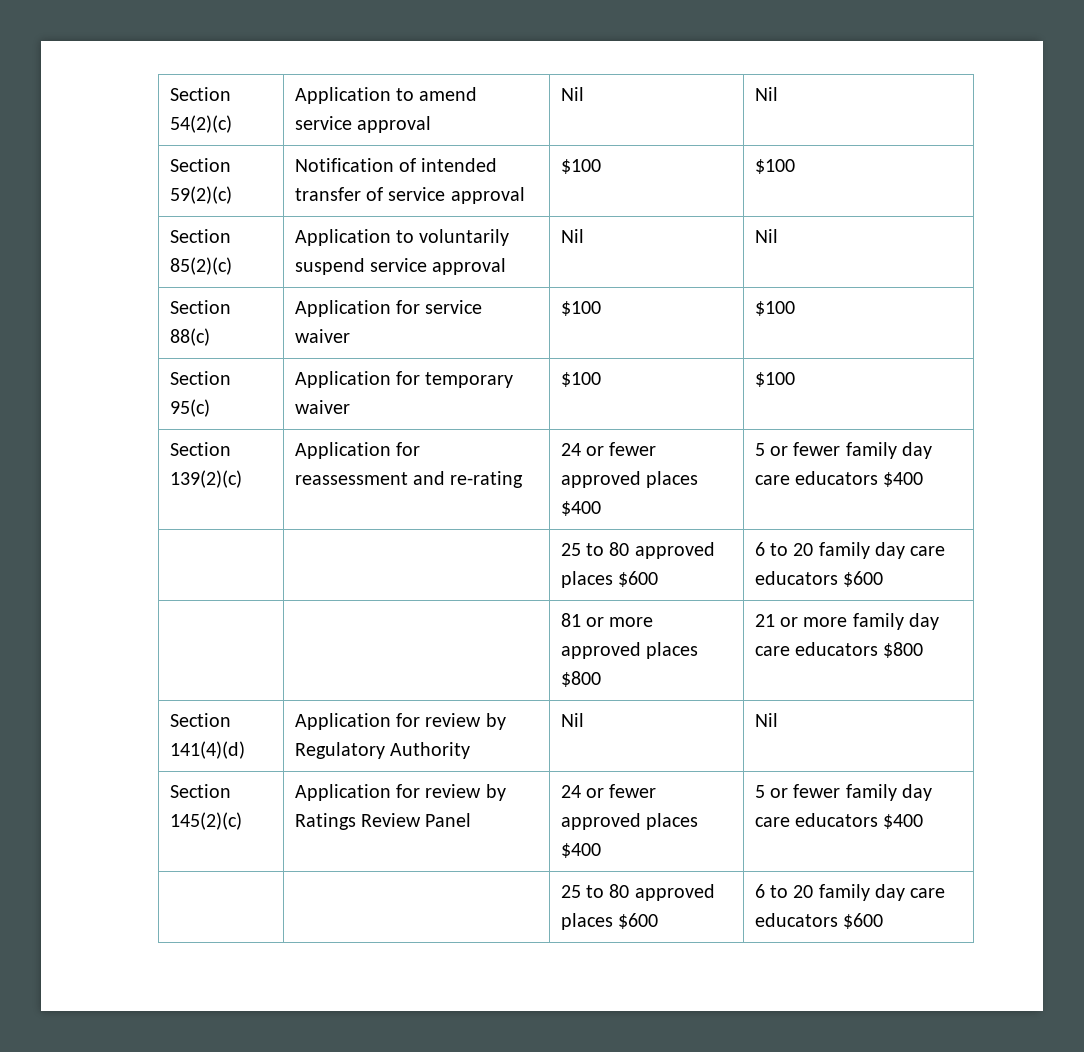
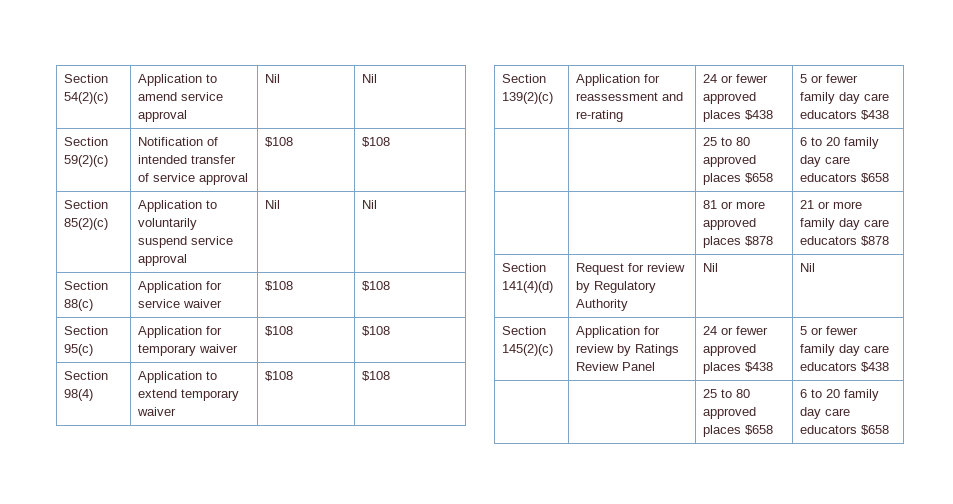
[560,159,601,174] [754,159,795,174] $100 | $100 -> [265,137,294,147] [362,137,391,147] $108 | $108
[560,301,601,316] [754,301,795,316] $100 | $100 -> [265,281,294,291] [362,281,391,291] $108 | $108
[560,372,601,387] [754,372,795,387] $100 | $100 -> [265,326,294,336] [362,326,391,336] [64,371,109,380] [64,389,94,401] [138,371,218,383] [138,389,240,401] [137,407,177,416] [265,371,294,381] [362,371,391,381] $108 | $108 // Section 98(4) | Application to extend temporary waiver | $108 | $108
[560,501,601,516] [754,442,932,459] [754,471,924,487] [560,542,715,559] [560,571,659,588] [754,542,946,559] [754,571,884,587] $400 | 5 or fewer family day care educators $400 // | | 25 to 80 approved places $600 | 6 to 20 family day care educators $600 -> [745,110,774,120] [800,74,859,83] [800,92,890,104] [800,110,890,120] [703,137,751,146] [703,155,757,167] [703,173,774,185] [800,137,880,149] [800,155,851,167] [800,173,890,183] $438 | 5 or fewer family day care educators $438 // | | 25 to 80 approved places $658 | 6 to 20 family day care educators $658
[560,671,601,687] $800 -> [745,236,774,246] $878
[883,642,924,658] $800 -> [861,236,890,246] $878
[294,713,391,730] Application -> [576,263,625,275] Request
[560,843,601,858] [754,784,932,801] [754,813,924,829] [560,884,715,901] [560,913,659,930] [754,884,946,901] [754,913,884,929] $400 | 5 or fewer family day care educators $400 // | | 25 to 80 approved places $600 | 6 to 20 family day care educators $600 -> [745,362,774,372] [800,326,859,335] [800,344,890,356] [800,362,890,372] [703,389,751,398] [703,407,757,419] [703,425,774,437] [800,389,880,401] [800,407,851,419] [800,425,890,435] $438 | 5 or fewer family day care educators $438 // | | 25 to 80 approved places $658 | 6 to 20 family day care educators $658

